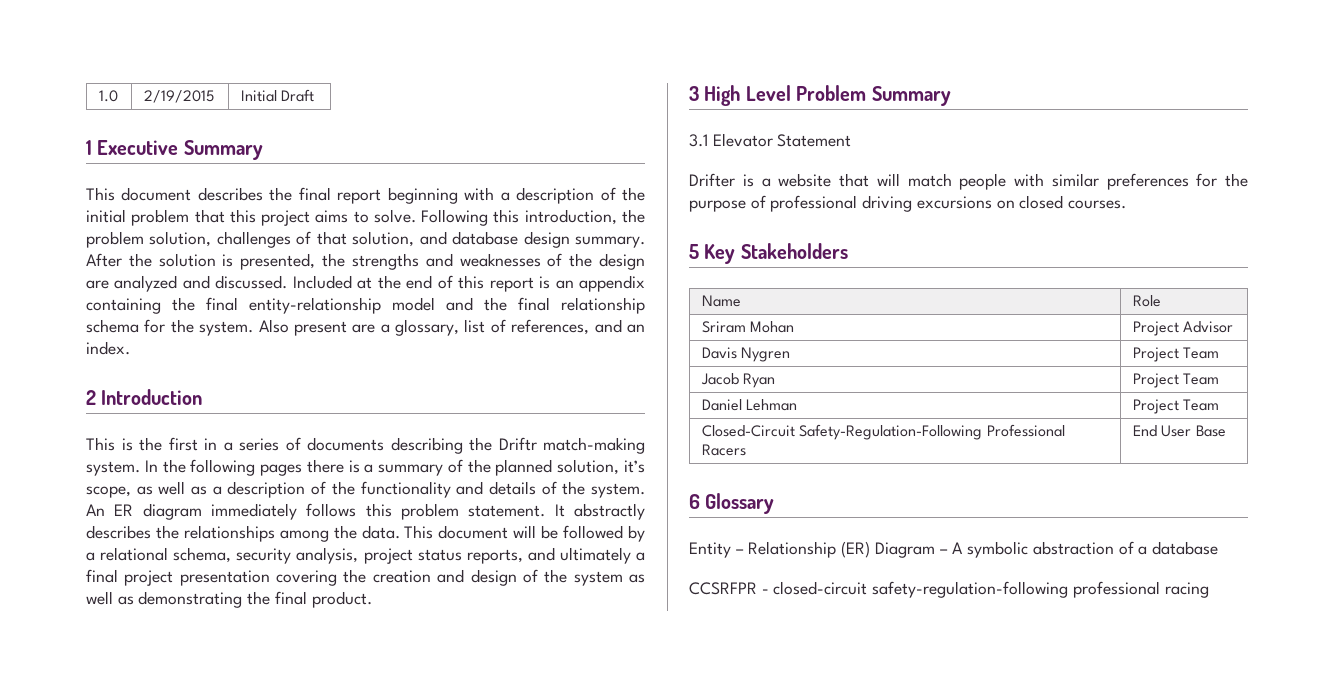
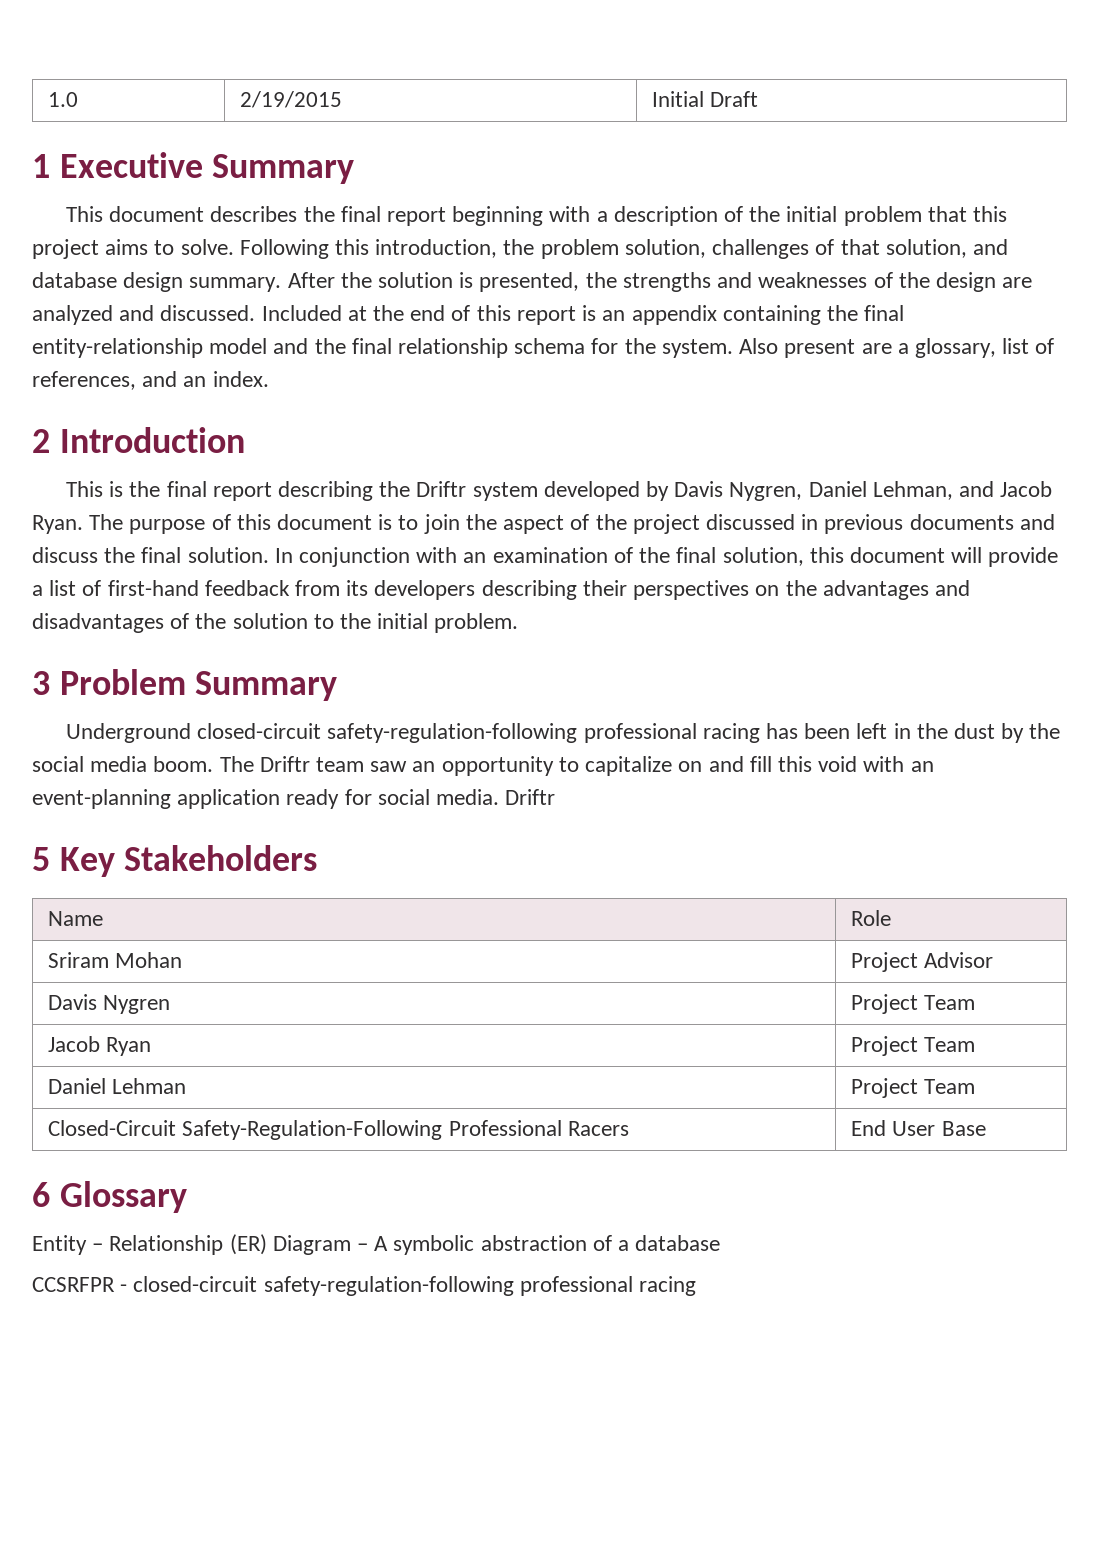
[168,437,645,454] [86,459,645,476] [86,481,645,498] [86,503,645,520] [86,525,646,542] [86,547,646,564] [86,569,646,586] [86,591,372,608] first in a series of documents describing the Driftr match-making system. In the following pages there is a summary of the planned solution, it’s scope, as well as a description of the functionality and details of the system. An ER diagram immediately follows this problem statement. It abstractly describes the relationships among the data. This document will be followed by a relational schema, security analysis, project status reports, and ultimately a final project presentation covering the creation and design of the system as well as demonstrating the final product. -> [166,481,1053,501] [32,514,1055,534] [32,547,1059,567] [32,580,970,600] [32,613,519,633] final report describing the Driftr system developed by Davis Nygren, Daniel Lehman, and Jacob Ryan. The purpose of this document is to join the aspect of the project discussed in previous documents and discuss the final solution. In conjunction with an examination of the final solution, this document will provide a list of first-hand feedback from its developers describing their perspectives on the advantages and disadvantages of the solution to the initial problem.
[704,85,791,106] High Level -> (50, 683) none
[689,133,852,147] [689,173,1248,190] [689,195,1127,212] 3.1 Elevator Statement // Drifter is a website that will match people with similar preferences for the purpose of professional driving excursions on closed courses. -> [65,723,1061,743] [32,756,934,776] [32,789,556,809] Underground closed-circuit safety-regulation-following professional racing has been left in the dust by the social media boom. The Driftr team saw an opportunity to capitalize on and fill this void with an event-planning application ready for social media. Driftr

